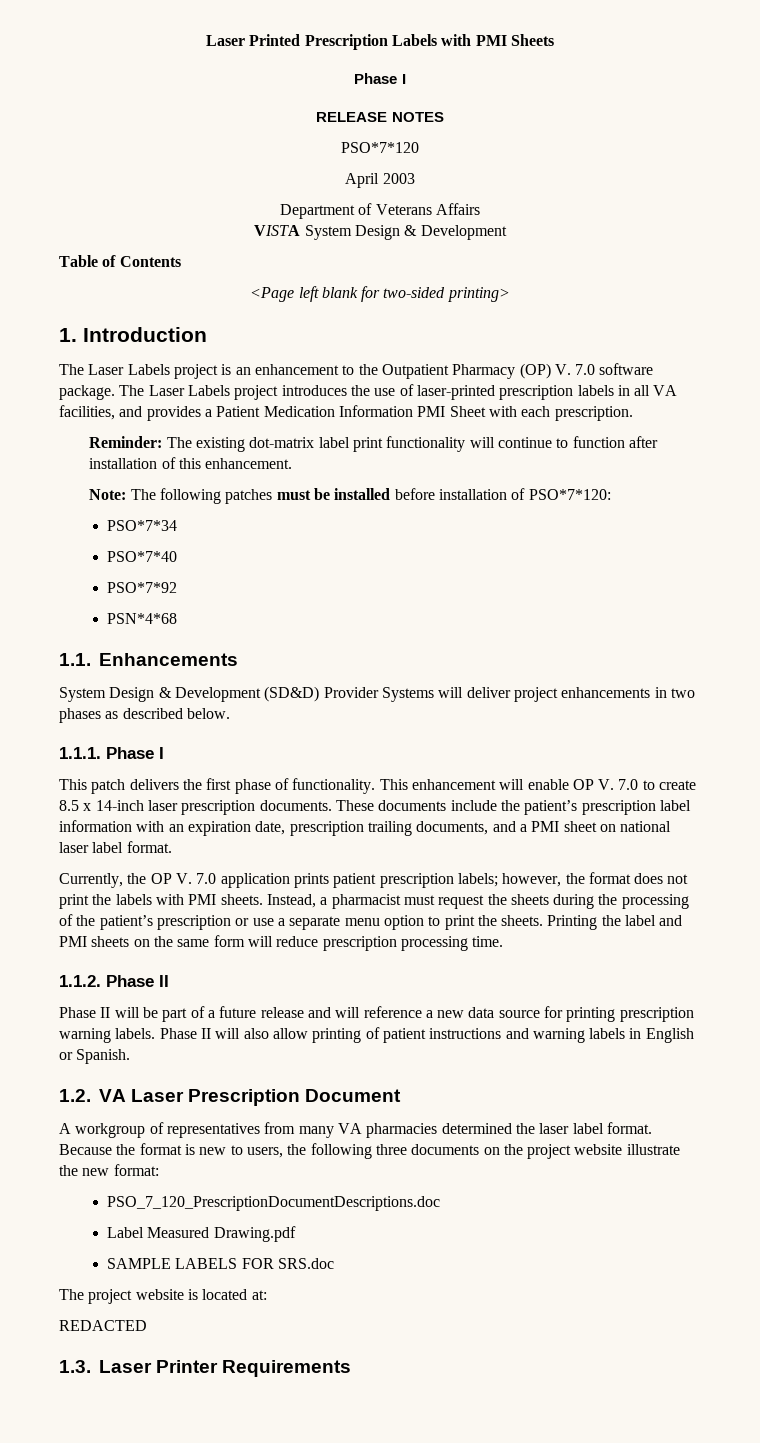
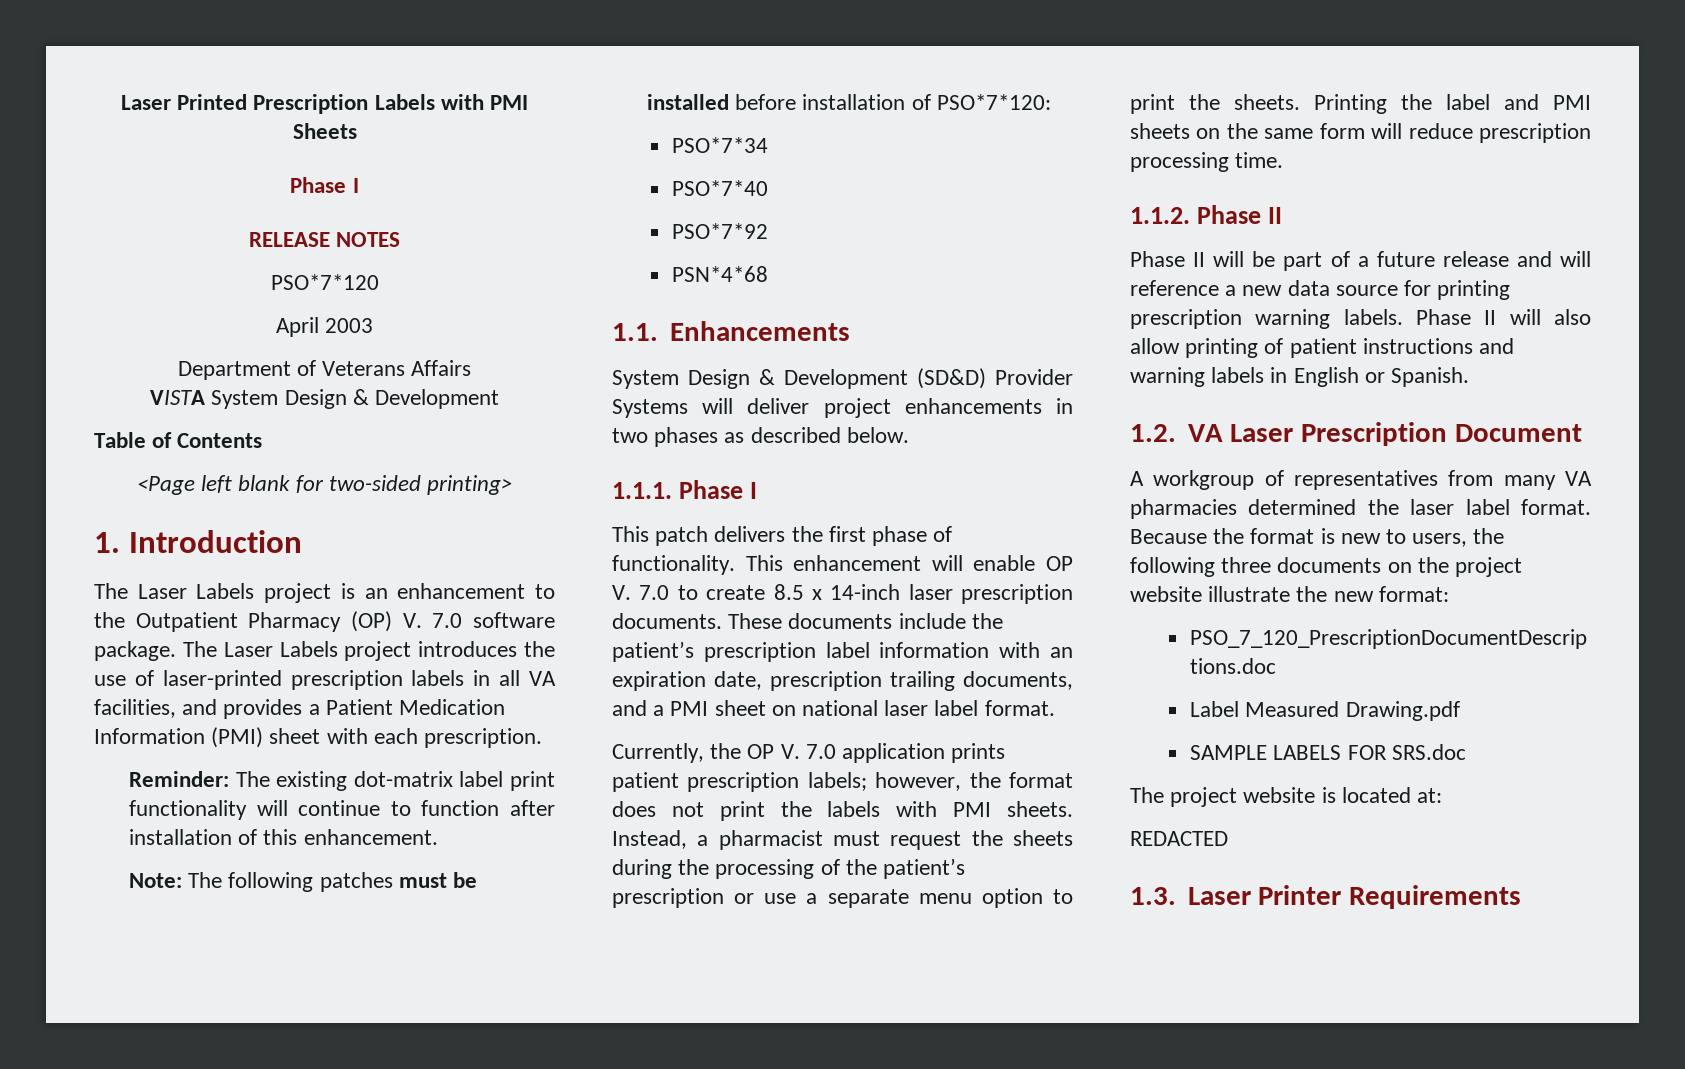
[417,406,486,417] PMI Sheet -> [211,727,321,748] (PMI) sheet

